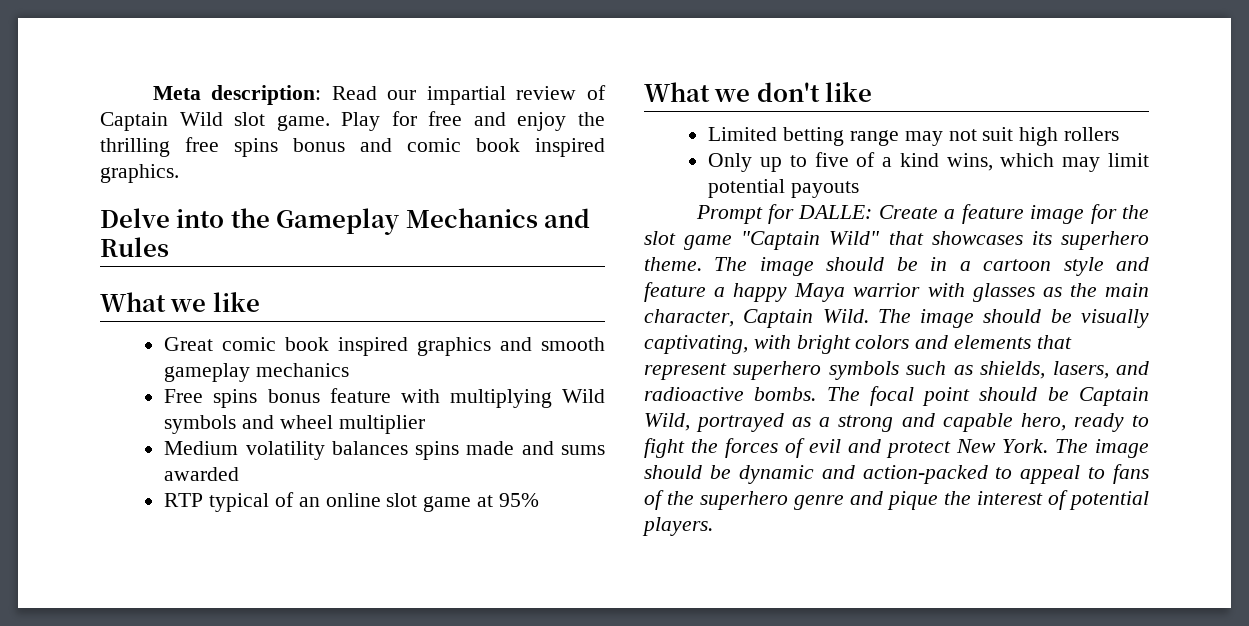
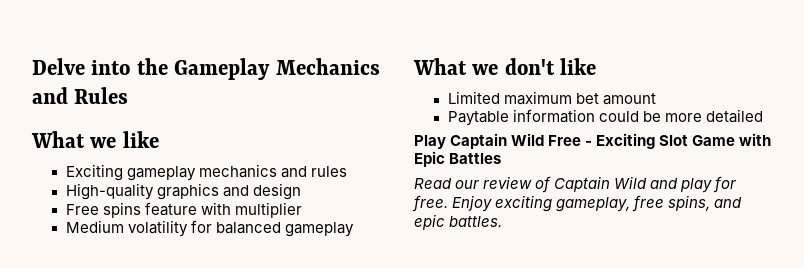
[152,85,606,105] [100,111,605,131] [100,137,605,157] [100,164,179,183] Meta description: Read our impartial review of Captain Wild slot game. Play for free and enjoy the thrilling free spins bonus and comic book inspired graphics. // -> (32, 66) none
[164,337,605,356] [164,363,350,382] Great comic book inspired graphics and smooth gameplay mechanics -> [65,164,347,181] [65,183,301,200] Exciting gameplay mechanics and rules // High-quality graphics and design
[267,389,320,403] bonus -> (141, 210) none
[449,389,605,408] [164,415,425,434] [164,441,605,460] [164,467,240,481] [164,492,539,512] multiplying Wild symbols and wheel multiplier // Medium volatility balances spins made and sums awarded // RTP typical of an online slot game at 95% -> [234,202,302,218] [65,220,354,237] multiplier // Medium volatility for balanced gameplay
[783,127,1120,146] [708,152,1149,172] [708,179,860,198] [695,204,1149,224] [644,231,1149,250] [644,257,1149,276] [644,282,1149,302] [644,309,1149,328] [644,335,1072,354] [644,361,1149,380] [644,386,1149,406] [644,413,1149,432] [644,438,1149,458] [644,464,1149,484] [644,490,1149,510] [642,517,713,536] betting range may not suit high rollers // Only up to five of a kind wins, which may limit potential payouts // Prompt for DALLE: Create a feature image for the slot game "Captain Wild" that showcases its superhero theme. The image should be in a cartoon style and feature a happy Maya warrior with glasses as the main character, Captain Wild. The image should be visually captivating, with bright colors and elements that represent superhero symbols such as shields, lasers, and radioactive bombs. The focal point should be Captain Wild, portrayed as a strong and capable hero, ready to fight the forces of evil and protect New York. The image should be dynamic and action-packed to appeal to fans of the superhero genre and pique the interest of potential players. -> [503,91,656,105] [447,109,763,126] [414,133,772,149] [414,151,502,167] [414,176,737,193] [412,195,743,212] [414,214,503,230] maximum bet amount // Paytable information could be more detailed // Play Captain Wild Free - Exciting Slot Game with Epic Battles // Read our review of Captain Wild and play for free. Enjoy exciting gameplay, free spins, and epic battles.

